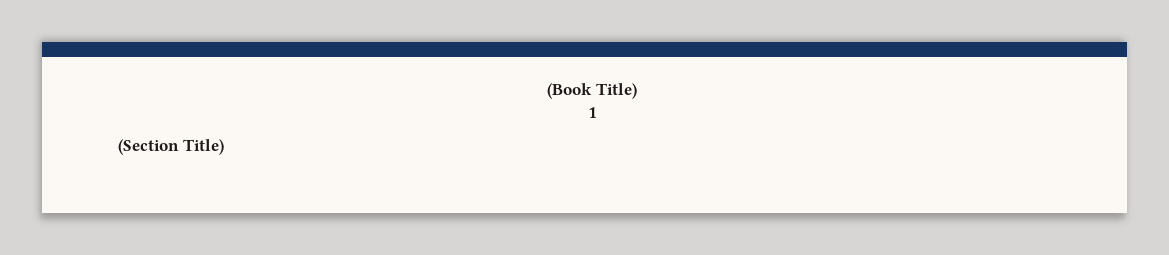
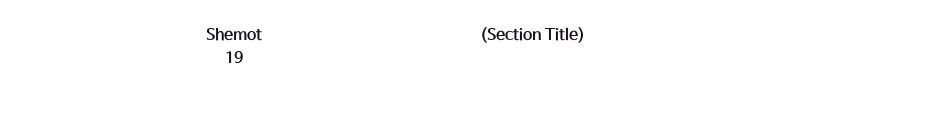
[547,83,637,99] [587,107,597,118] (Book Title) // 1 -> [206,28,262,41] [225,51,243,63] Shemot // 19

